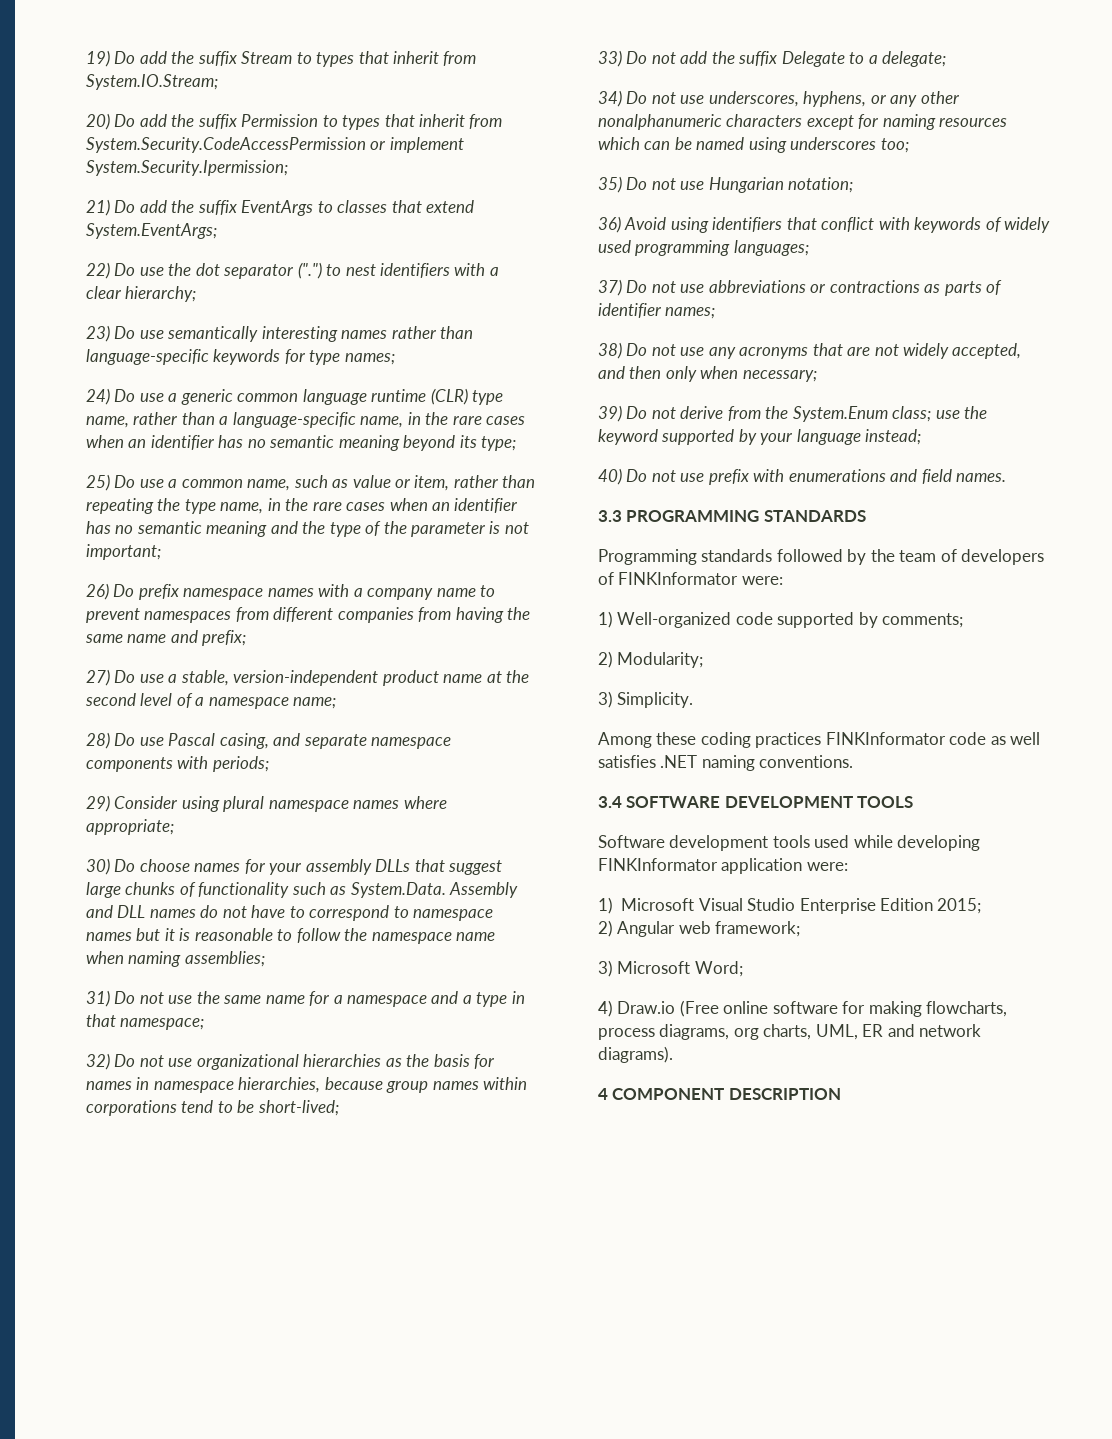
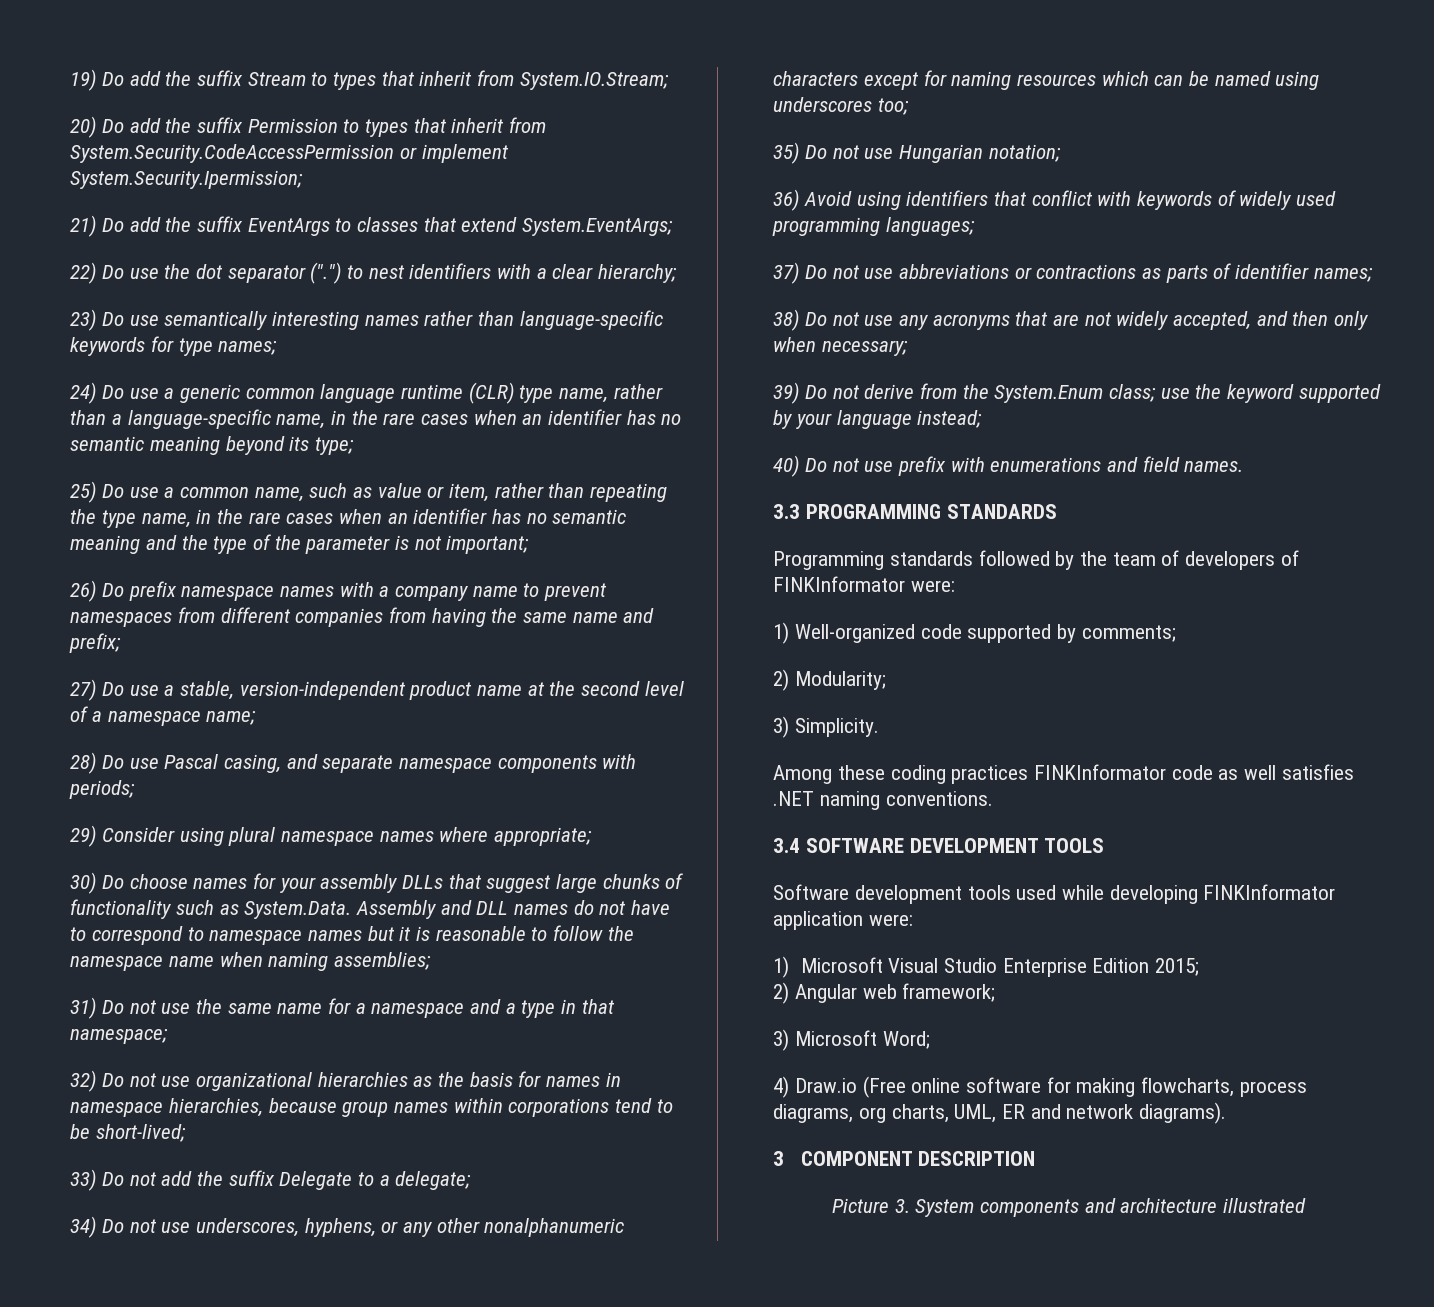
[597,1088,608,1100] 4 -> [773,1151,785,1166] 3
(841, 1094) none -> [831,1198,1307,1217] // Picture 3. System components and architecture illustrated

